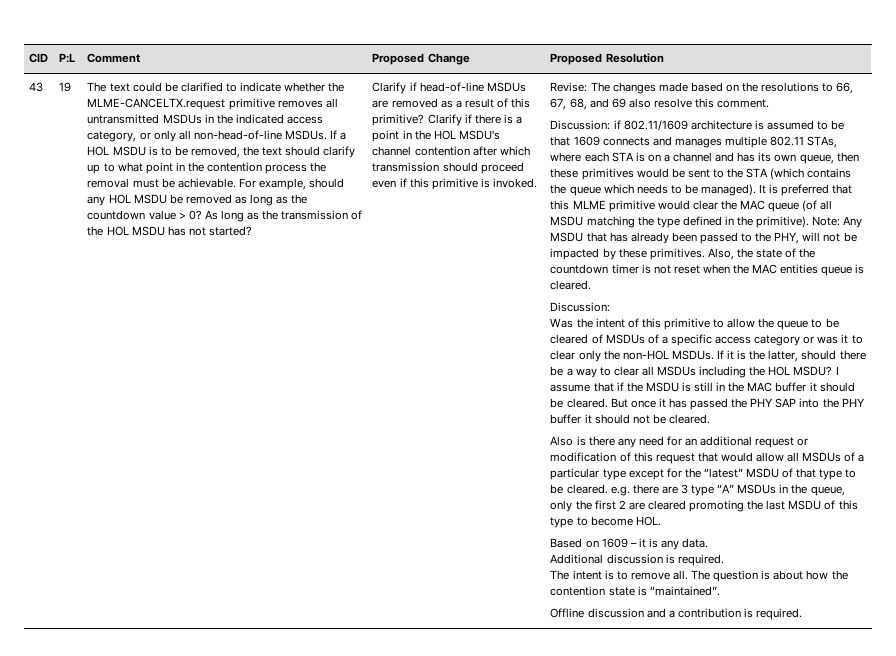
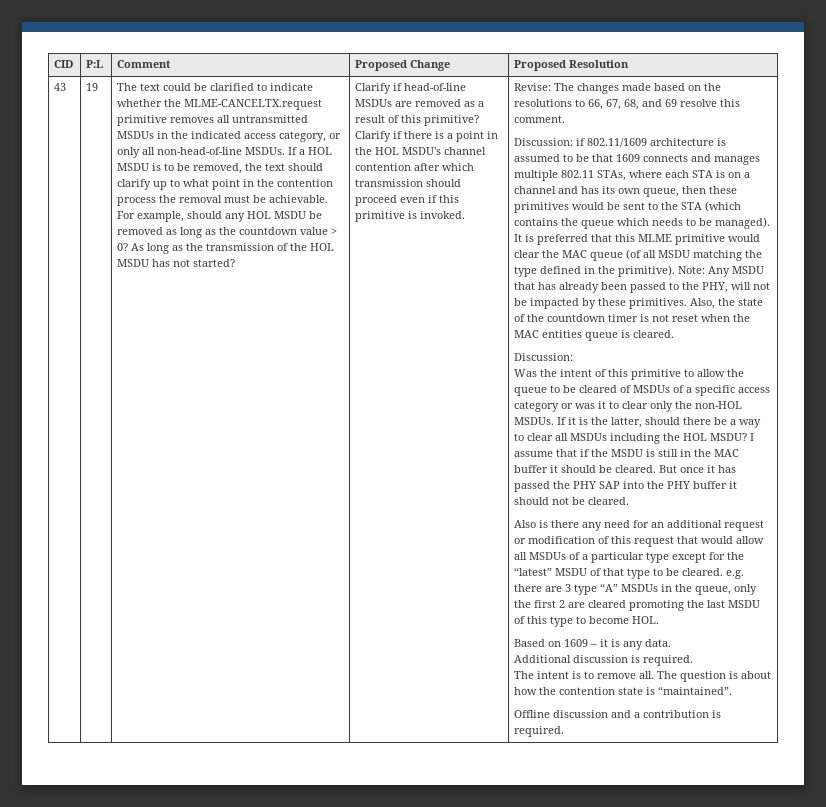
[628,98,651,108] also -> (678, 103) none

